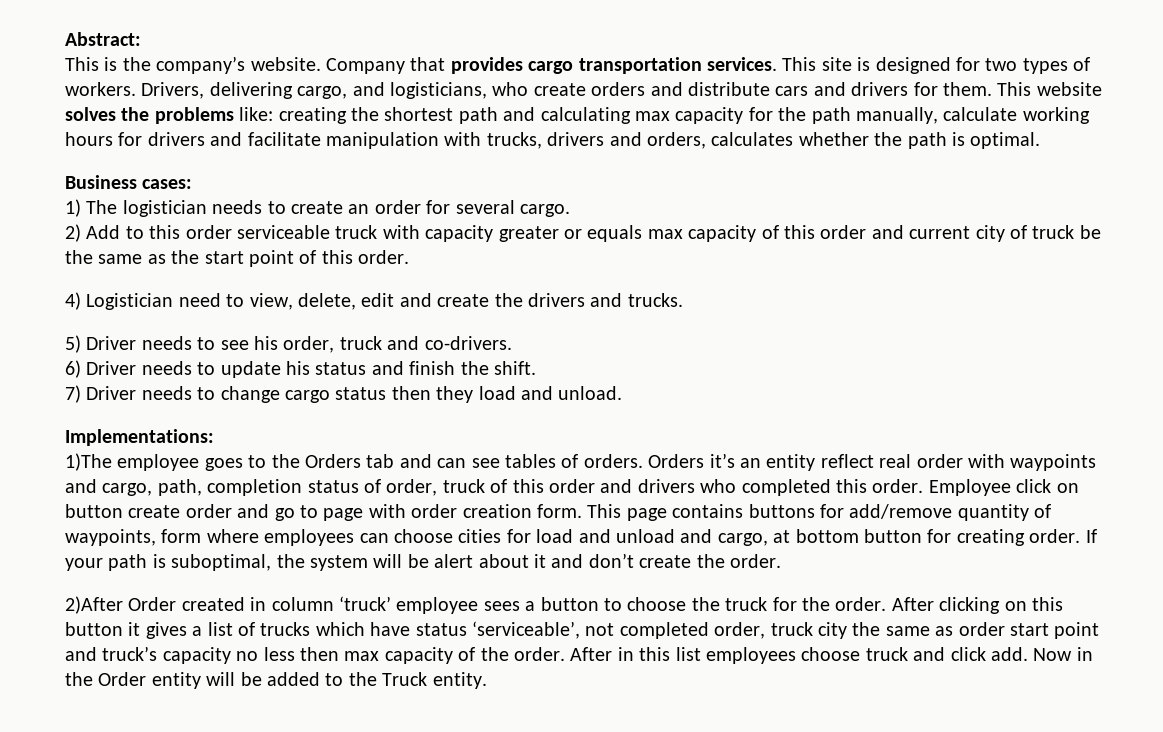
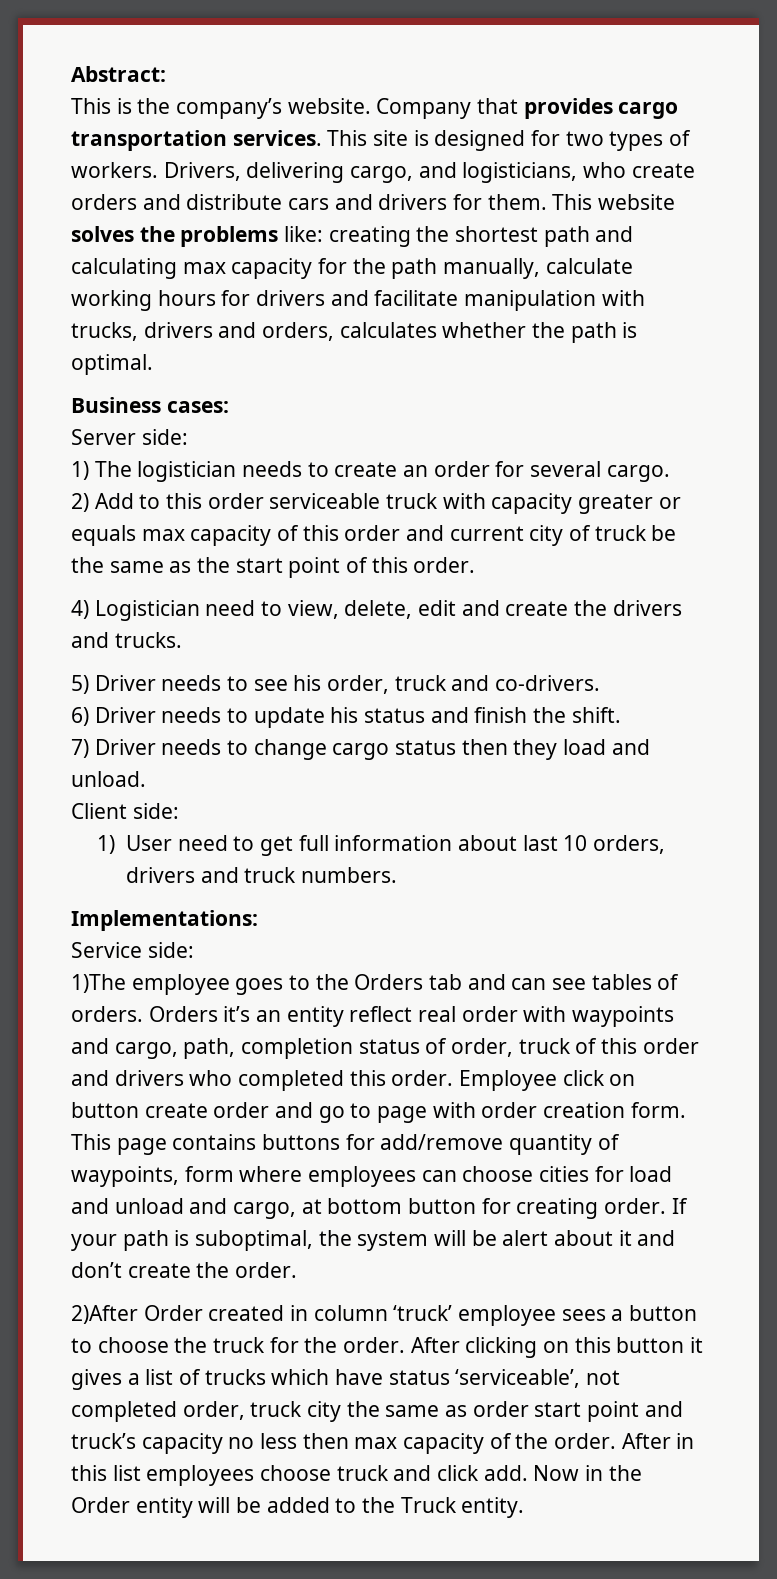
(193, 184) none -> [71,429,188,445] // Server side:
(623, 393) none -> [71,803,179,819] [97,835,665,856] [125,867,397,883] // Client side: // 1) User need to get full information about last 10 orders, drivers and truck numbers.
(214, 437) none -> [71,942,194,958] // Service side:

